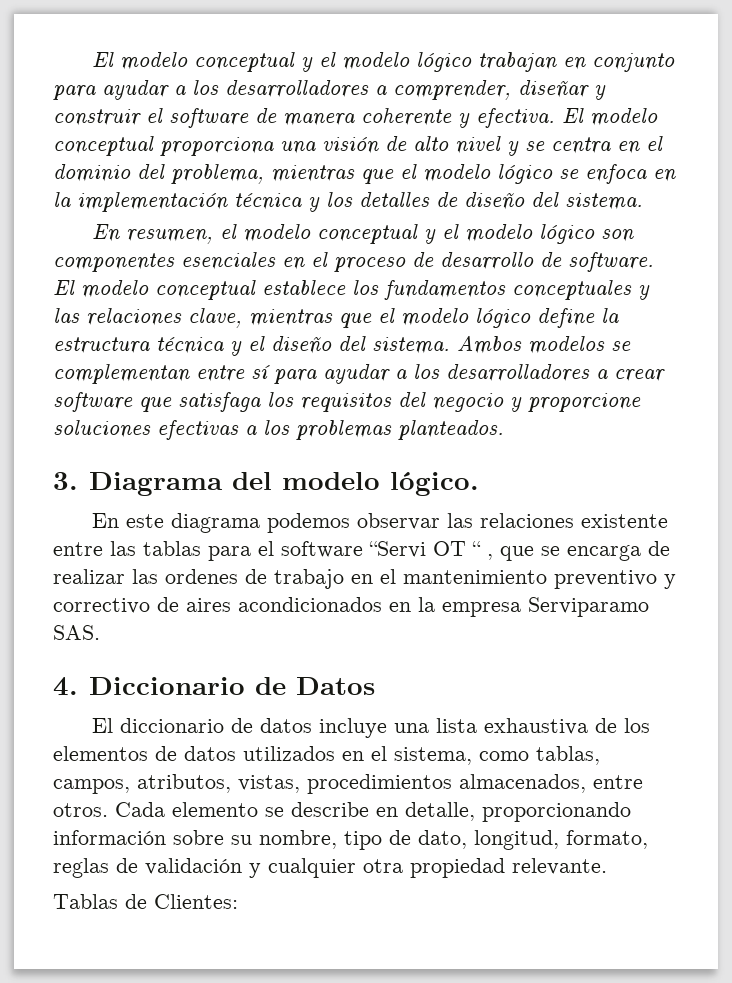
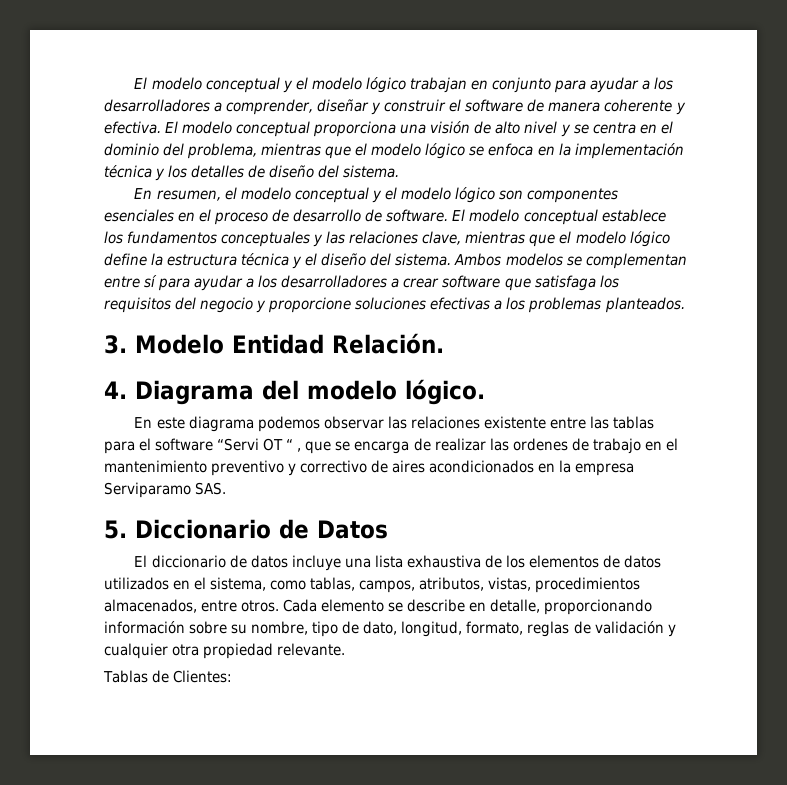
(78, 481) none -> [134,333,444,354] [104,381,127,399] Modelo Entidad Relación. // 4.
[53,677,78,696] 4. -> [104,520,127,539] 5.

